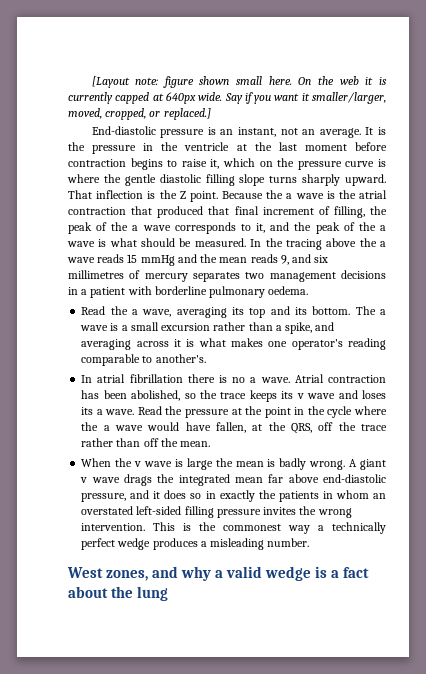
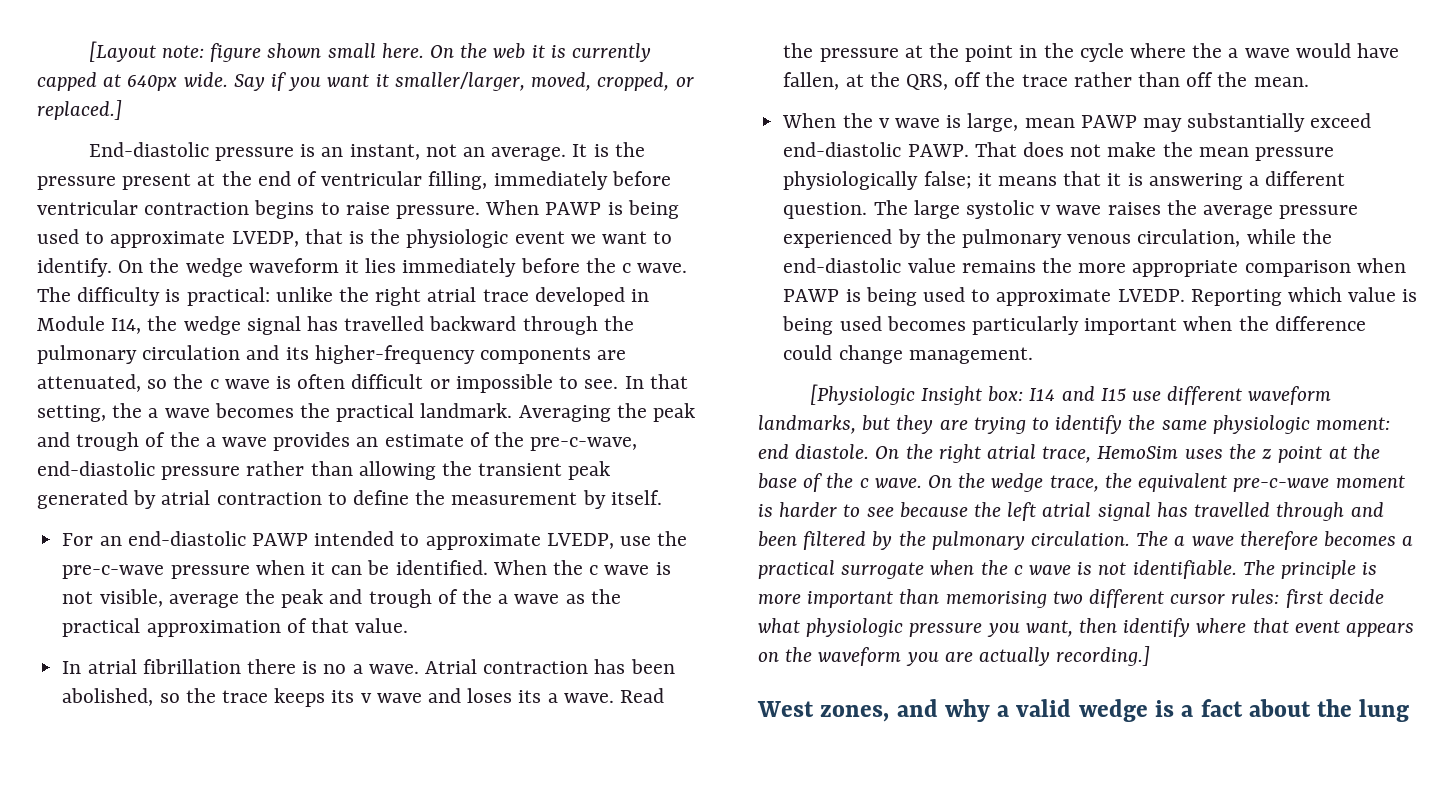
[143,142,387,151] [68,158,386,170] [67,174,386,186] [68,190,388,202] [68,206,387,218] [68,222,386,234] [67,238,387,250] [67,254,329,266] [68,270,386,282] [68,286,309,298] [81,306,386,318] [80,322,335,334] [81,338,386,350] [81,354,206,366] in the ventricle at the last moment before contraction begins to raise it, which on the pressure curve is where the gentle diastolic filling slope turns sharply upward. That inflection is the Z point. Because the a wave is the atrial contraction that produced that final increment of filling, the peak of the a wave corresponds to it, and the peak of the a wave is what should be measured. In the tracing above the a wave reads 15 mmHg and the mean reads 9, and six millimetres of mercury separates two management decisions in a patient with borderline pulmonary oedema. // Read the a wave, averaging its top and its bottom. The a wave is a small excursion rather than a spike, and averaging across it is what makes one operator's reading comparable to another's. -> [122,171,671,190] [37,200,679,219] [37,229,673,248] [37,258,688,277] [37,287,650,306] [37,316,634,335] [37,345,627,364] [37,374,688,393] [37,403,696,422] [37,432,638,451] [37,461,611,480] [37,490,662,509] [62,531,688,550] [62,560,671,579] [62,589,621,608] [62,618,409,637] present at the end of ventricular filling, immediately before ventricular contraction begins to raise pressure. When PAWP is being used to approximate LVEDP, that is the physiologic event we want to identify. On the wedge waveform it lies immediately before the c wave. The difficulty is practical: unlike the right atrial trace developed in Module I14, the wedge signal has travelled backward through the pulmonary circulation and its higher-frequency components are attenuated, so the c wave is often difficult or impossible to see. In that setting, the a wave becomes the practical landmark. Averaging the peak and trough of the a wave provides an estimate of the pre-c-wave, end-diastolic pressure rather than allowing the transient peak generated by atrial contraction to define the measurement by itself. // For an end-diastolic PAWP intended to approximate LVEDP, use the pre-c-wave pressure when it can be identified. When the c wave is not visible, average the peak and trough of the a wave as the practical approximation of that value.
[186,458,386,470] [80,474,386,486] [81,490,386,502] [81,506,352,518] [81,522,386,534] [81,538,310,550] large the mean is badly wrong. A giant v wave drags the integrated mean far above end-diastolic pressure, and it does so in exactly the patients in whom an overstated left-sided filling pressure invites the wrong intervention. This is the commonest way a technically perfect wedge produces a misleading number. -> [967,113,1372,132] [783,142,1334,161] [783,171,1346,190] [783,200,1359,219] [783,229,1332,248] [783,258,1406,277] [783,287,1418,306] [782,316,1366,335] [783,345,1033,364] [809,384,1332,405] [758,415,1391,434] [758,444,1380,463] [758,473,1405,492] [758,502,1384,521] [758,531,1414,550] [758,560,1378,579] [758,589,1384,608] [758,618,1415,637] [758,646,1151,666] large, mean PAWP may substantially exceed end-diastolic PAWP. That does not make the mean pressure physiologically false; it means that it is answering a different question. The large systolic v wave raises the average pressure experienced by the pulmonary venous circulation, while the end-diastolic value remains the more appropriate comparison when PAWP is being used to approximate LVEDP. Reporting which value is being used becomes particularly important when the difference could change management. // [Physiologic Insight box: I14 and I15 use different waveform landmarks, but they are trying to identify the same physiologic moment: end diastole. On the right atrial trace, HemoSim uses the z point at the base of the c wave. On the wedge trace, the equivalent pre-c-wave moment is harder to see because the left atrial signal has travelled through and been filtered by the pulmonary circulation. The a wave therefore becomes a practical surrogate when the c wave is not identifiable. The principle is more important than memorising two different cursor rules: first decide what physiologic pressure you want, then identify where that event appears on the waveform you are actually recording.]

